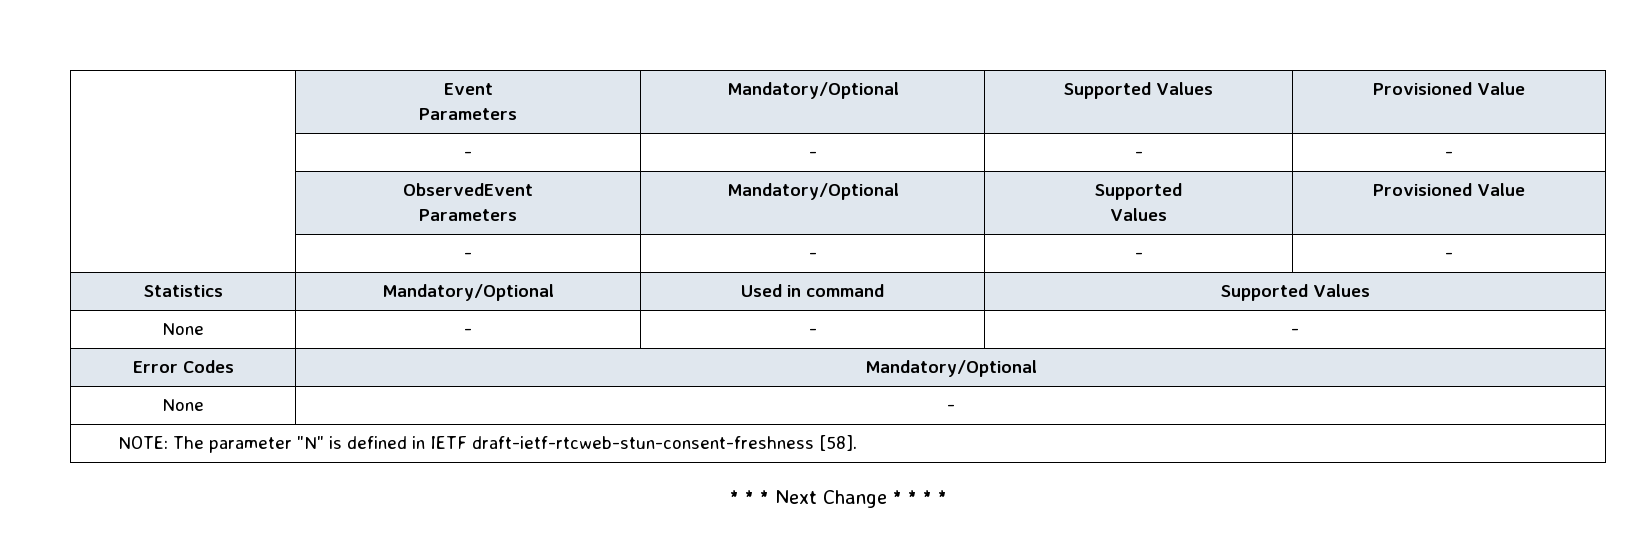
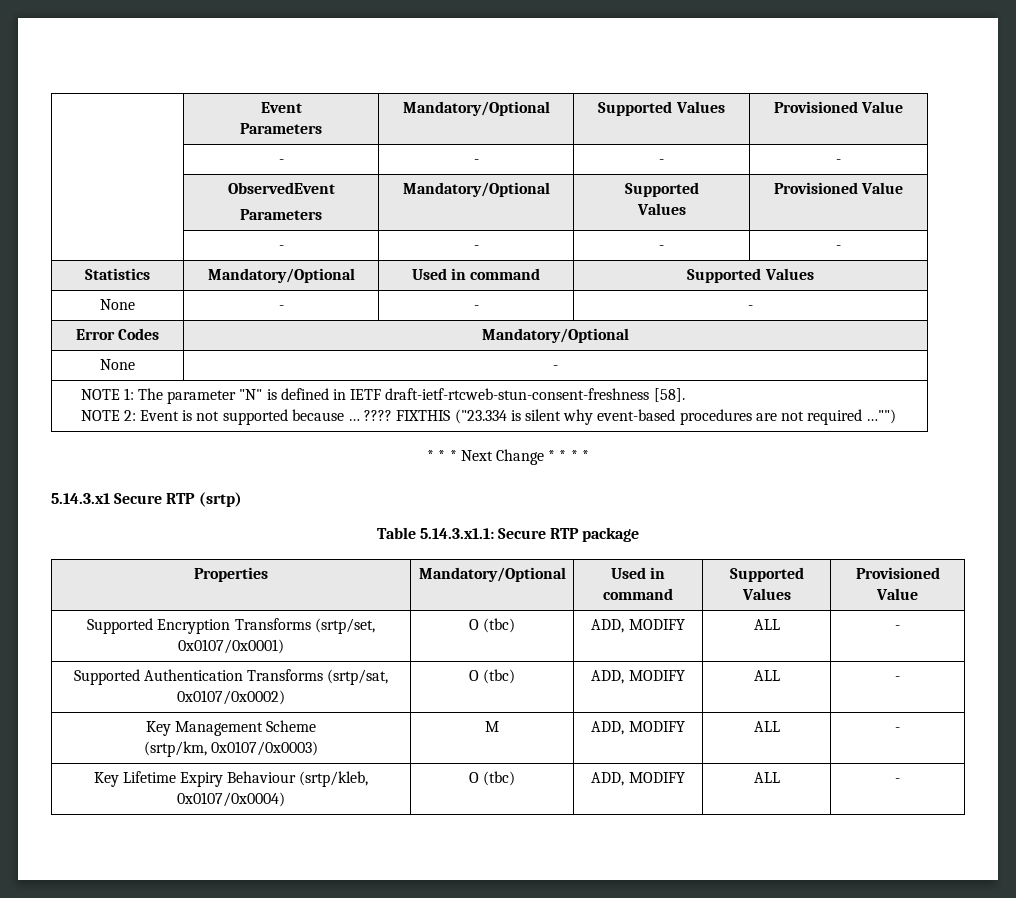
[118,436,169,449] NOTE: -> [80,388,134,400] NOTE 1:
(858, 443) none -> [80,409,897,425] // NOTE 2: Event is not supported because … ???? FIXTHIS ("23.334 is silent why event-based procedures are not required …"")
(947, 497) none -> [51,492,242,507] [376,527,640,542] [194,567,268,582] [418,567,566,582] [610,567,666,579] [603,588,673,600] [729,567,804,582] [741,588,791,600] [855,567,940,579] [876,588,918,600] [87,618,375,634] [178,639,284,654] [468,618,516,633] [591,619,685,633] [753,619,780,630] [895,625,900,630] [73,669,389,685] [177,690,285,705] [468,669,516,684] [591,670,685,684] [753,670,780,681] [895,676,900,681] [145,720,317,736] [143,741,319,757] [484,721,499,732] [591,721,685,735] [753,721,780,732] [895,727,900,732] [93,771,369,787] [177,792,285,807] [468,771,516,786] [591,772,685,786] [753,772,780,783] [895,778,900,783] // 5.14.3.x1 Secure RTP (srtp) // Table 5.14.3.x1.1: Secure RTP package // Properties | Mandatory/Optional | Used in command | Supported Values | Provisioned Value // Supported Encryption Transforms (srtp/set, 0x0107/0x0001) | O (tbc) | ADD, MODIFY | ALL | - // Supported Authentication Transforms (srtp/sat, 0x0107/0x0002) | O (tbc) | ADD, MODIFY | ALL | - // Key Management Scheme // (srtp/km, 0x0107/0x0003) | M | ADD, MODIFY | ALL | - // Key Lifetime Expiry Behaviour (srtp/kleb, 0x0107/0x0004) | O (tbc) | ADD, MODIFY | ALL | -

